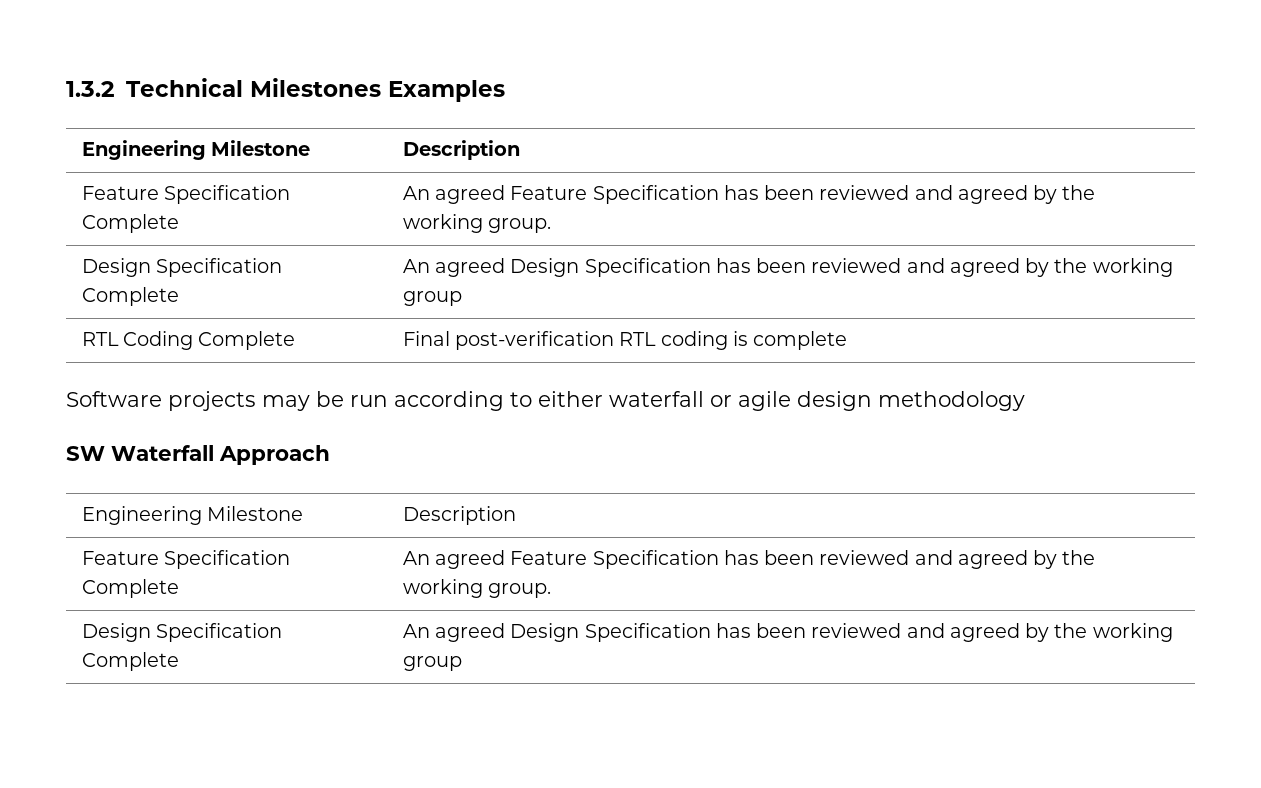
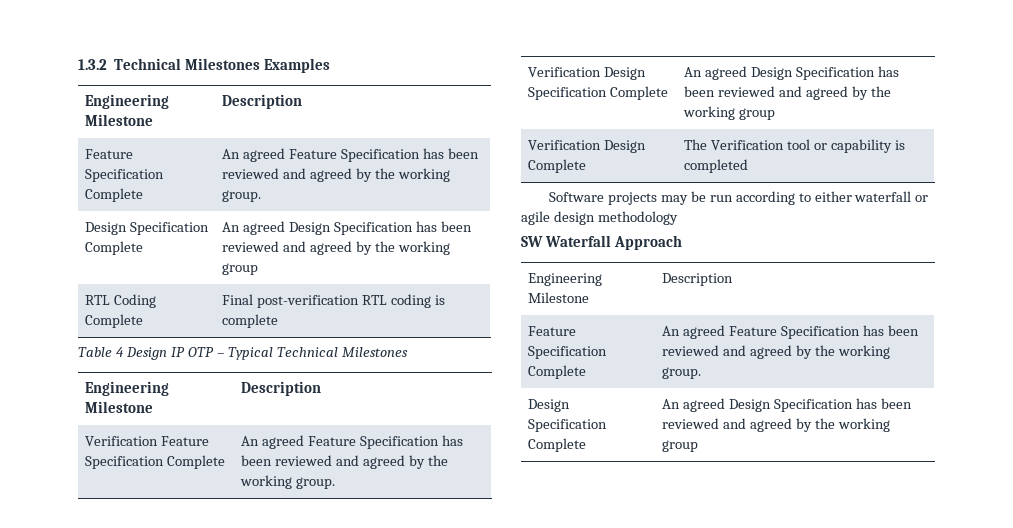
(848, 340) none -> [78,347,409,360] [85,381,170,396] [85,401,154,413] [241,381,322,396] [85,436,210,446] [85,455,226,469] [241,435,463,449] [241,455,448,469] [240,475,336,489] [528,67,647,80] [528,86,669,100] [684,66,899,80] [684,86,891,100] [683,106,776,120] [528,140,647,153] [528,159,587,173] [684,139,905,153] [684,159,749,173] // Table 4 Design IP OTP – Typical Technical Milestones // Engineering Milestone | Description // Verification Feature Specification Complete | An agreed Feature Specification has been reviewed and agreed by the working group. // Verification Design Specification Complete | An agreed Design Specification has been reviewed and agreed by the working group // Verification Design Complete | The Verification tool or capability is completed

